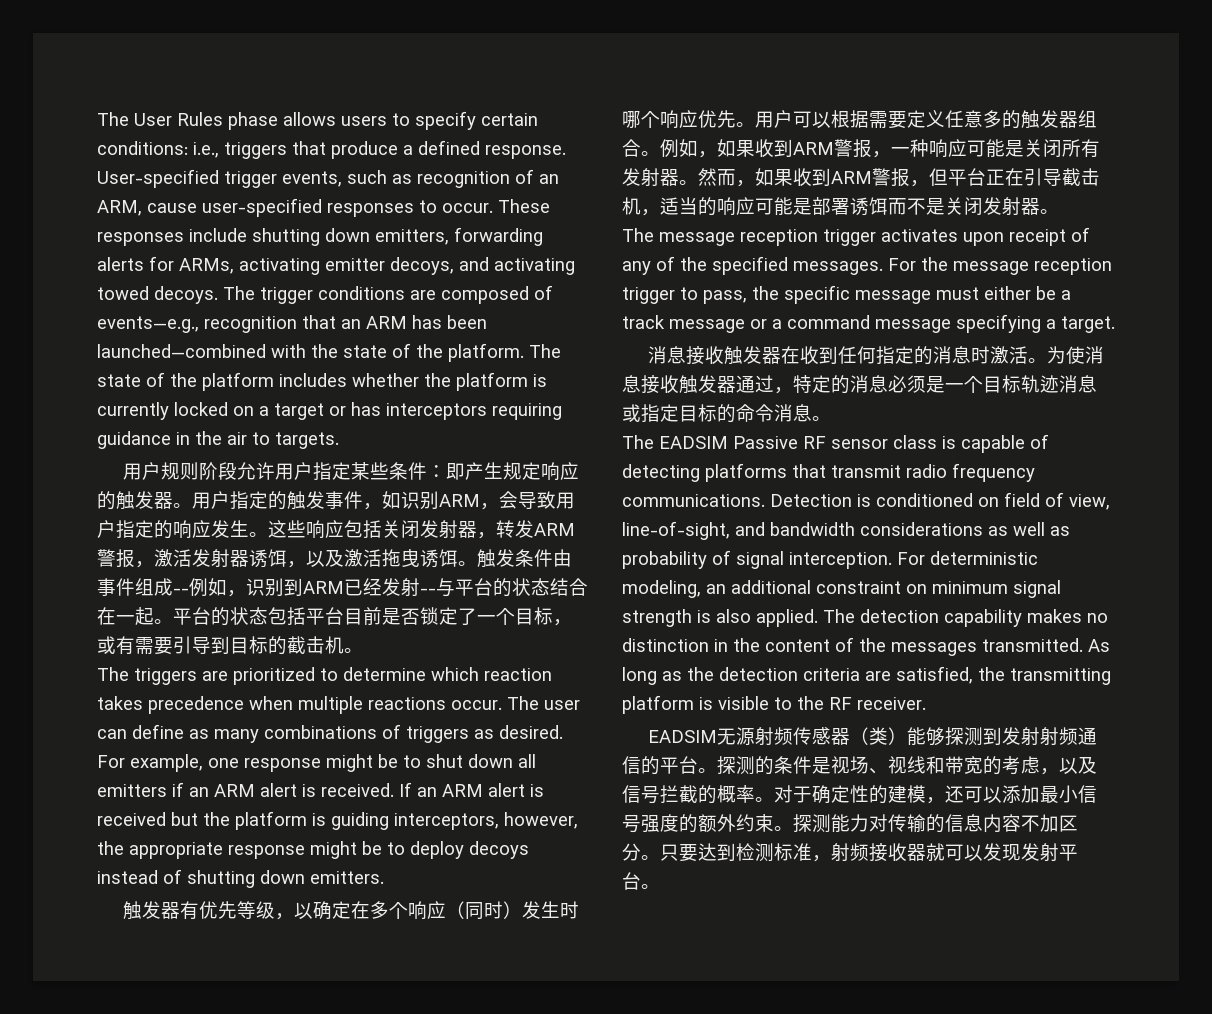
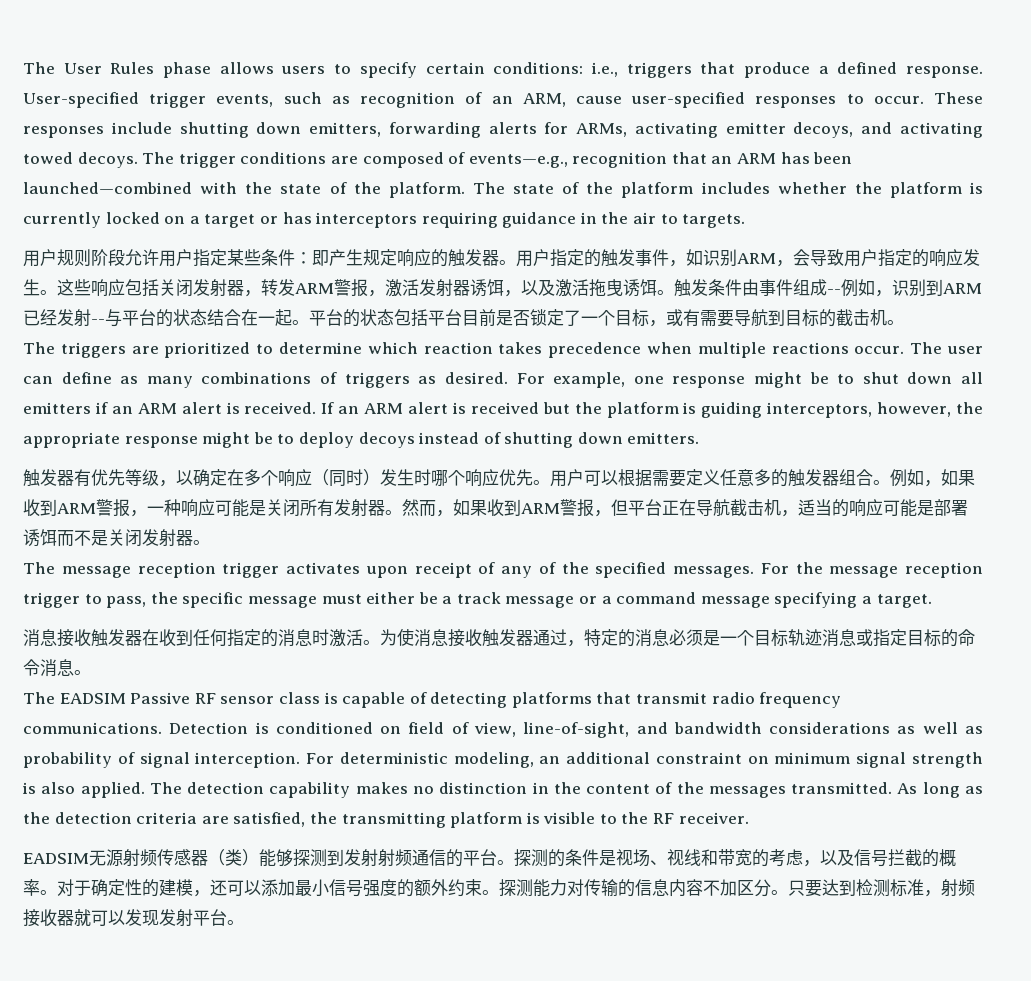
[173,636,211,654] 引导 -> [734,309,768,326] 导航
[1024,168,1062,186] 引导 -> [696,499,730,516] 导航

